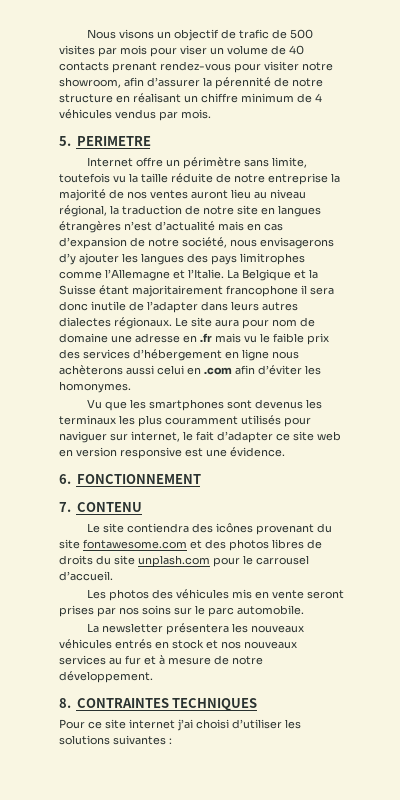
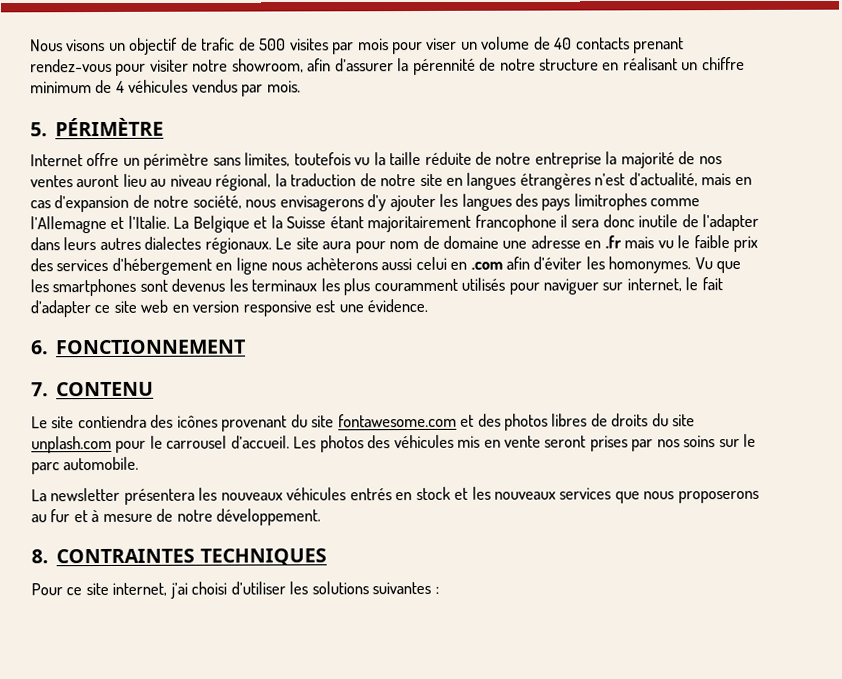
[76,136,151,146] PERIMETRE -> [55,117,165,137] PÉRIMÈTRE
[272,157,308,168] limite, -> [244,152,291,167] limites,
[155,221,215,231] d’actualité -> [628,172,698,187] d’actualité,
(131, 387) // -> (692, 265) none
(113, 576) // -> (290, 442) none
[221,641,241,649] nos -> [471,486,491,500] les
(106, 660) none -> [614,490,759,504] que nous proposerons
[129,719,175,729] internet -> [112,582,168,596] internet,

